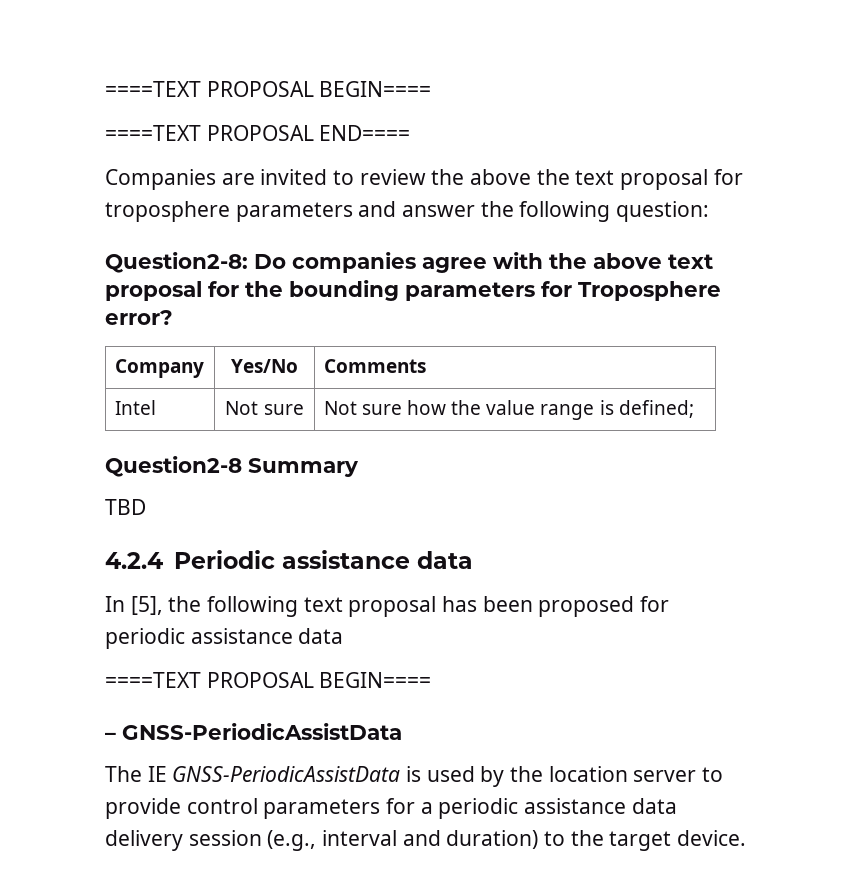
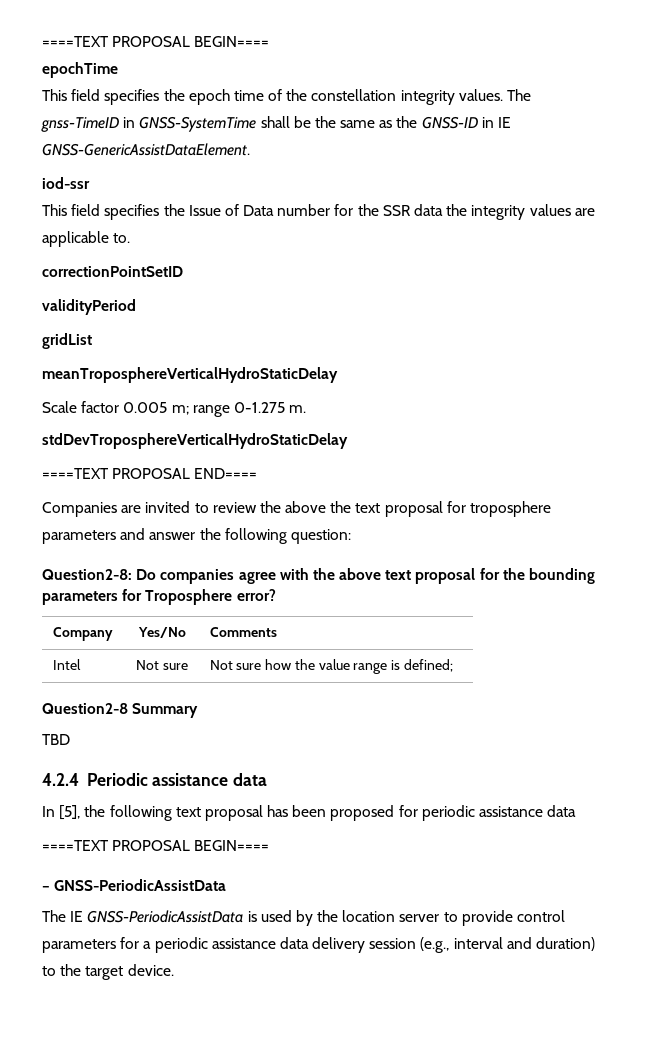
[105,81,432,97] ====TEXT PROPOSAL BEGIN==== -> [42,36,270,47] [42,62,118,78] [42,89,532,105] [41,116,512,132] [42,143,250,156] [42,177,90,189] [42,204,595,220] [42,231,131,247] [42,266,183,277] [42,299,136,315] [42,333,92,349] [42,367,338,383] [42,401,307,417] [42,433,348,449] ====TEXT PROPOSAL BEGIN==== // epochTime // This field specifies the epoch time of the constellation integrity values. The gnss-TimeID in GNSS-SystemTime shall be the same as the GNSS-ID in IE GNSS-GenericAssistDataElement. // iod-ssr // This field specifies the Issue of Data number for the SSR data the integrity values are applicable to. // correctionPointSetID // validityPeriod // gridList // meanTroposphereVerticalHydroStaticDelay // Scale factor 0.005 m; range 0-1.275 m. // stdDevTroposphereVerticalHydroStaticDelay

